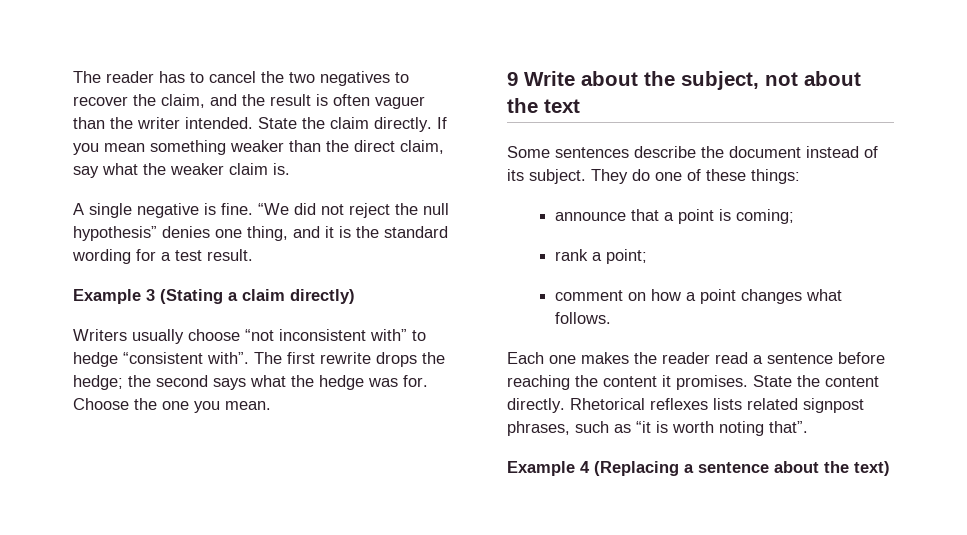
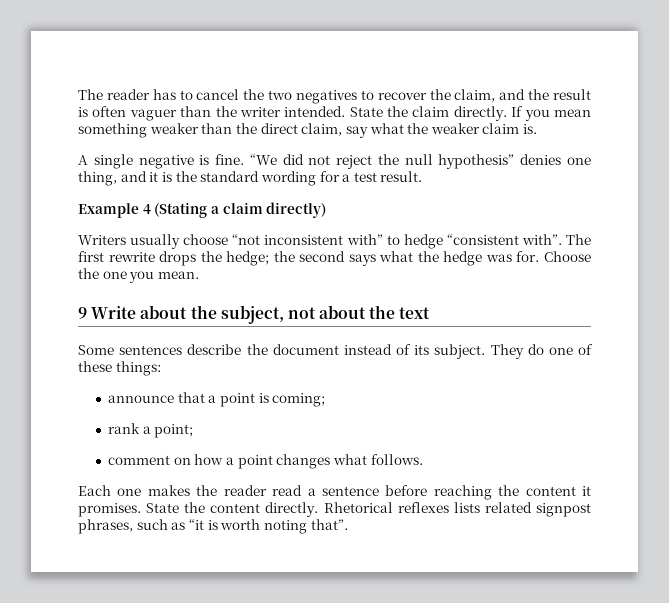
[146,289,155,301] 3 -> [142,204,151,214] 4
[507,461,890,476] // Example 4 (Replacing a sentence about the text) -> (348, 524) none

